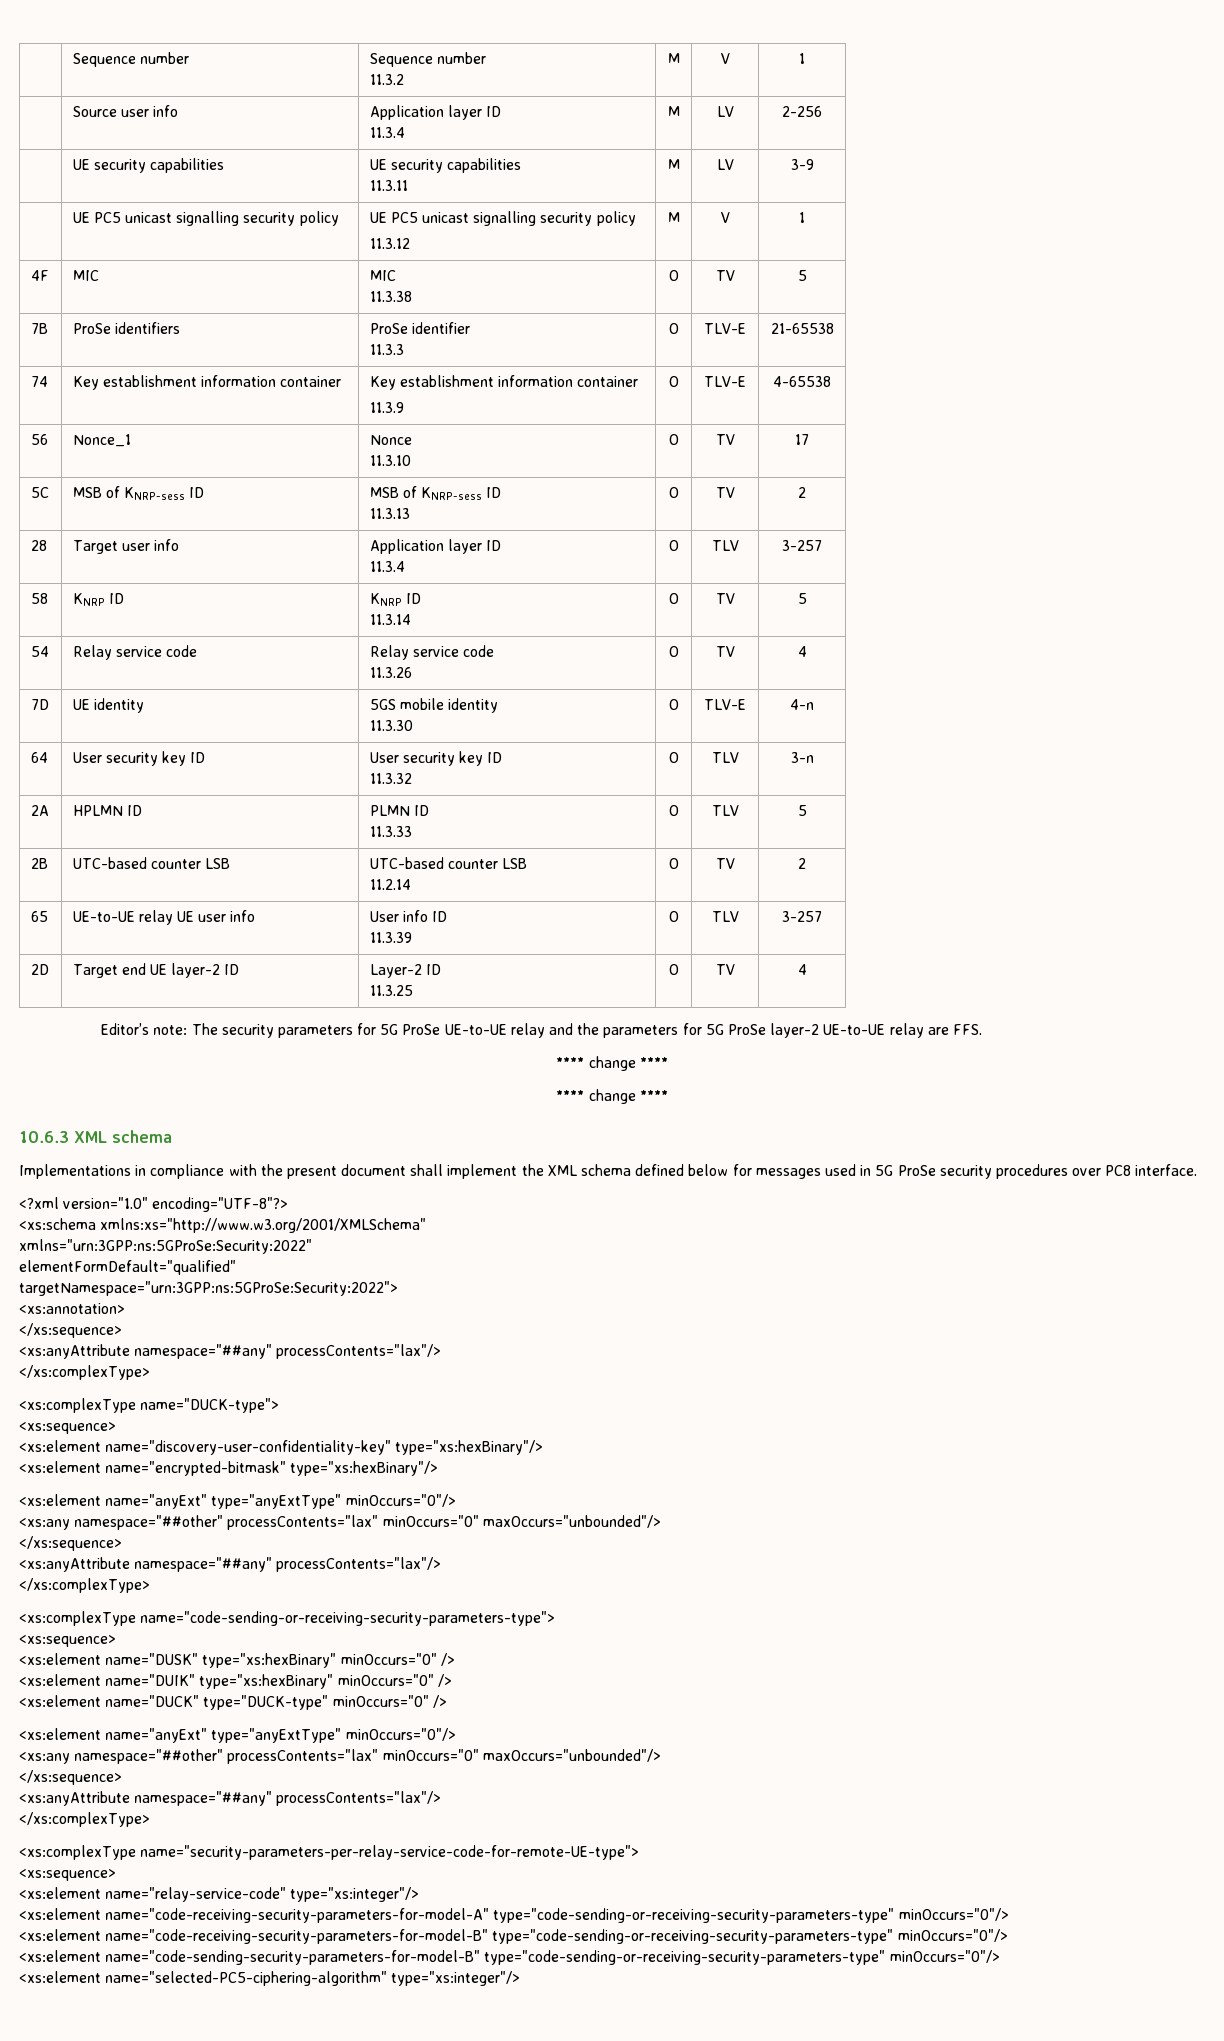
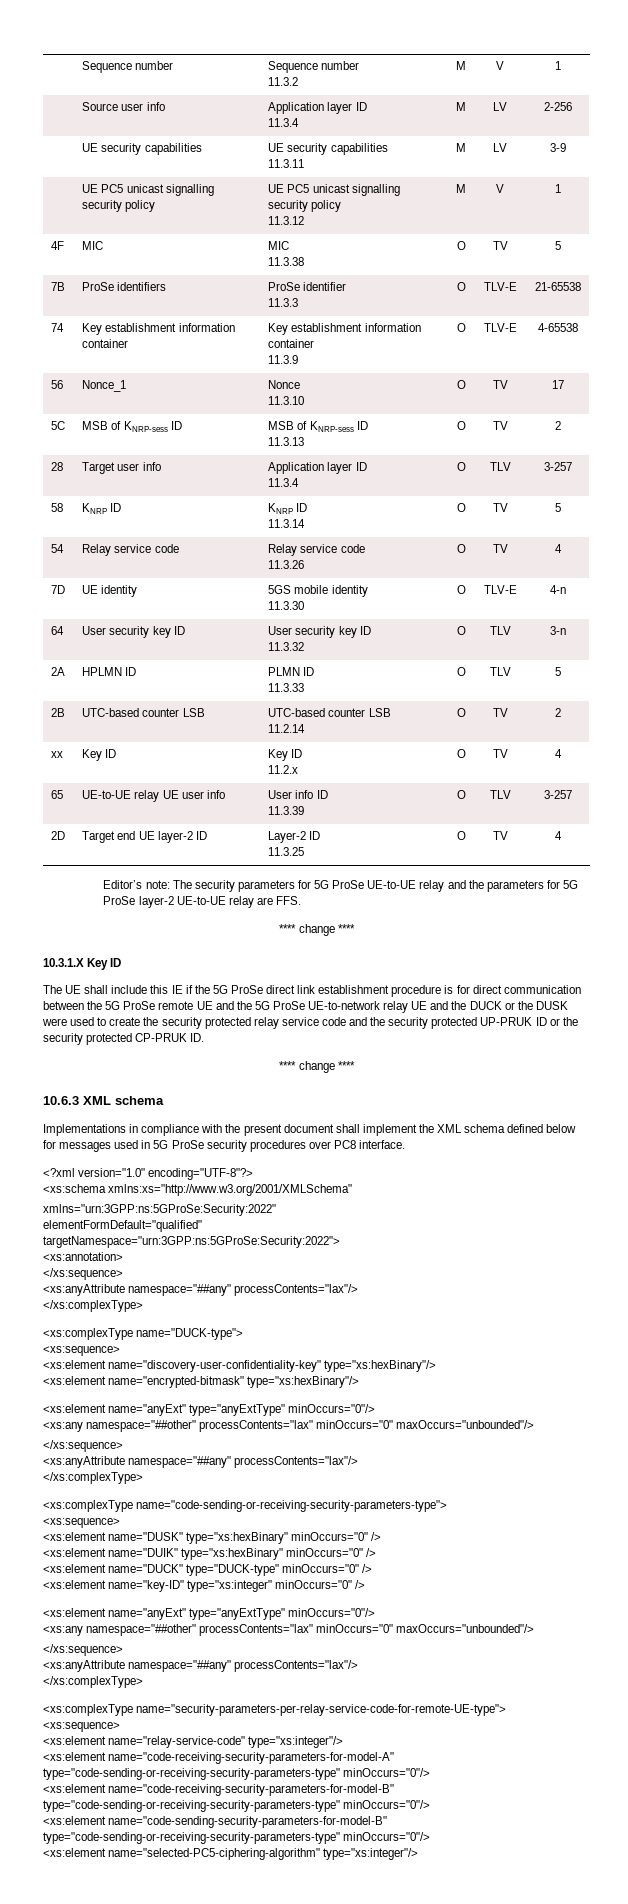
(806, 863) none -> [51,751,64,758] [82,749,117,761] [268,749,303,761] [268,765,299,774] [456,749,466,758] [492,749,508,758] [554,749,562,758] // xx | Key ID | Key ID // 11.2.x | O | TV | 4
(668, 1062) none -> [43,958,122,970] [43,985,581,997] [43,1001,568,1013] [42,1017,578,1029] [43,1033,205,1045] // 10.3.1.X Key ID // The UE shall include this IE if the 5G ProSe direct link establishment procedure is for direct communication between the 5G ProSe remote UE and the 5G ProSe UE-to-network relay UE and the DUCK or the DUSK were used to create the security protected relay service code and the security protected UP-PRUK ID or the security protected CP-PRUK ID.
(447, 1701) none -> [43,1580,366,1592] // <xs:element name="key-ID" type="xs:integer" minOccurs="0" />

